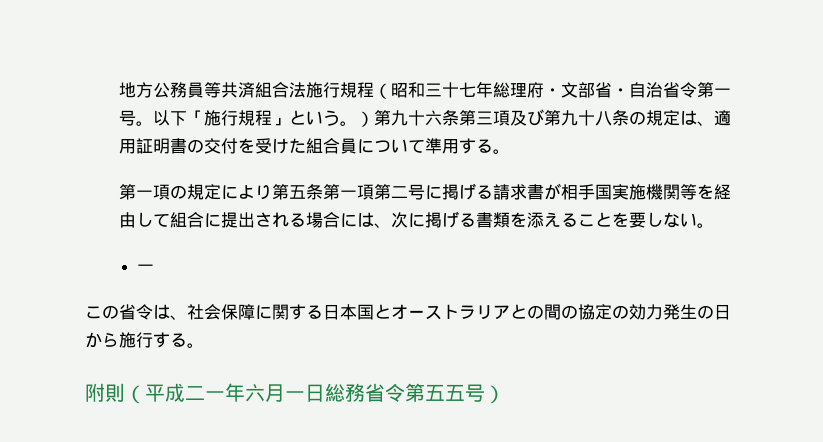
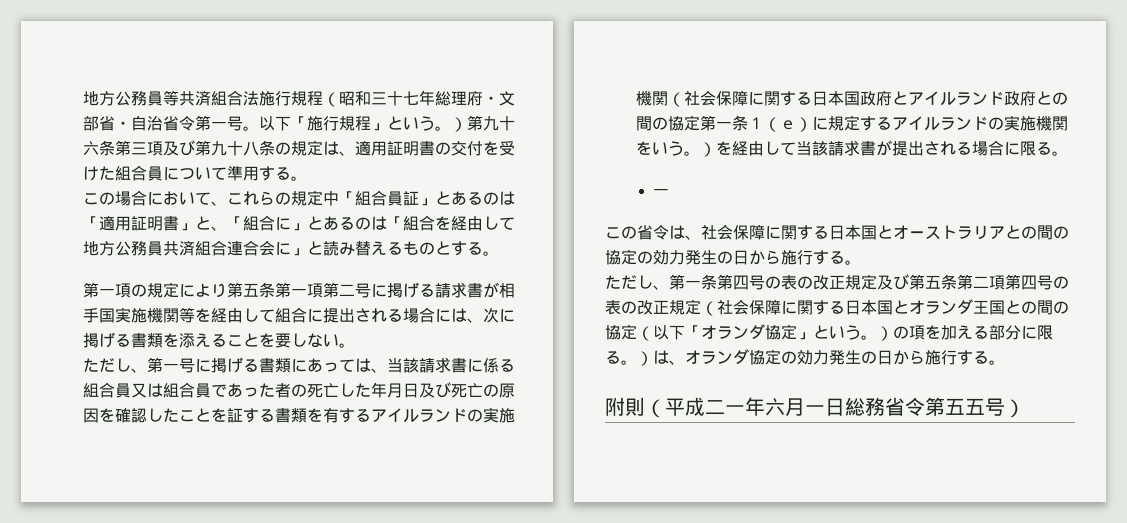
(510, 151) none -> [82,190,515,206] [82,215,515,231] [82,240,499,256] // この場合において、これらの規定中「組合員証」とあるのは「適用証明書」と、「組合に」とあるのは「組合を経由して地方公務員共済組合連合会に」と読み替えるものとする。
(714, 225) none -> [82,357,515,373] [82,382,515,398] [82,407,515,423] [635,90,1068,107] [635,115,1068,132] [635,140,1068,157] // ただし、第一号に掲げる書類にあっては、当該請求書に係る組合員又は組合員であった者の死亡した年月日及び死亡の原因を確認したことを証する書類を有するアイルランドの実施機関（社会保障に関する日本国政府とアイルランド政府との間の協定第一条１（ｅ）に規定するアイルランドの実施機関をいう。）を経由して当該請求書が提出される場合に限る。
(204, 345) none -> [605,274,1069,290] [605,299,1069,316] [605,324,1053,341] [605,349,1005,366] // ただし、第一条第四号の表の改正規定及び第五条第二項第四号の表の改正規定（社会保障に関する日本国とオランダ王国との間の協定（以下「オランダ協定」という。）の項を加える部分に限る。）は、オランダ協定の効力発生の日から施行する。

